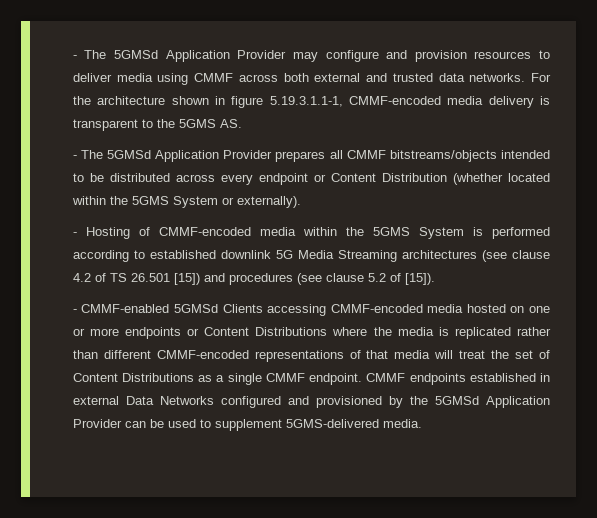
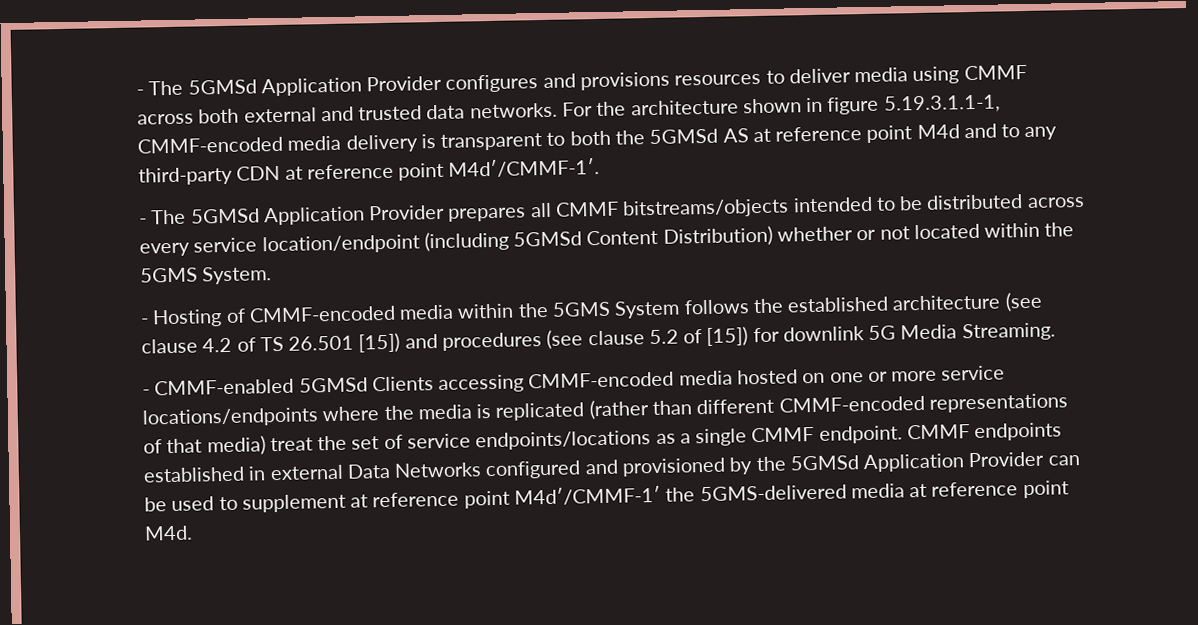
[72,50,467,62] - The 5GMSd Application Provider may configure and provision -> [136,71,671,97] - The 5GMSd Application Provider configures and provisions
[156,119,242,128] the 5GMS AS. -> [569,123,1058,146] [138,157,601,186] both the 5GMSd AS at reference point M4d and to any third-party CDN at reference point M4d′/CMMF-1′.
[258,173,503,185] endpoint or Content Distribution (whether -> [193,225,910,255] service location/endpoint (including 5GMSd Content Distribution) whether or not
[172,196,301,208] System or externally). -> [202,266,273,285] System.
[472,227,550,239] [72,250,477,262] is performed according to established downlink 5G Media Streaming architectures -> [683,294,1001,315] follows the established architecture
[404,273,435,285] [15]). -> [706,322,1056,346] [15]) for downlink 5G Media Streaming.
[125,327,328,339] endpoints or Content Distributions -> [941,365,1006,381] [142,407,320,428] service locations/endpoints
[517,327,552,336] rather -> [588,399,649,420] (rather
[394,350,454,359] media will -> [206,435,266,456] media)
[72,373,195,382] Content Distributions -> [407,430,652,451] service endpoints/locations
[285,419,422,428] 5GMS-delivered media. -> [350,480,1069,509] [144,525,194,541] at reference point M4d′/CMMF-1′ the 5GMS-delivered media at reference point M4d.

